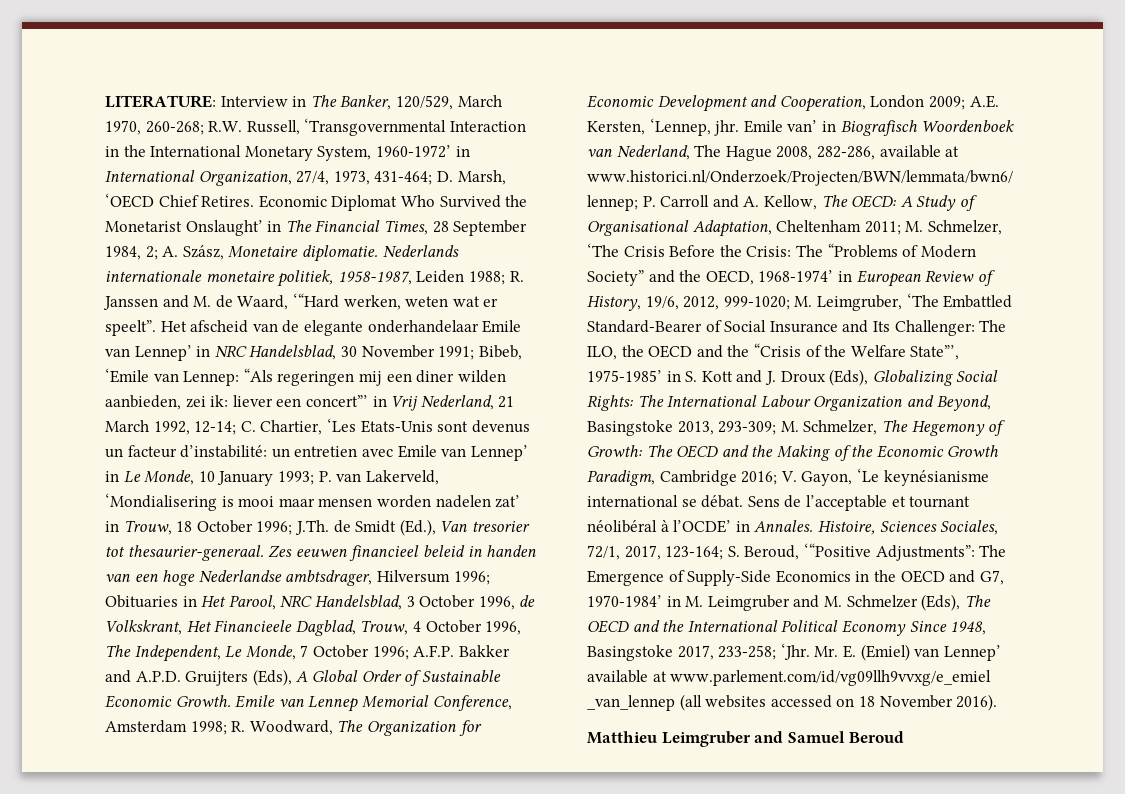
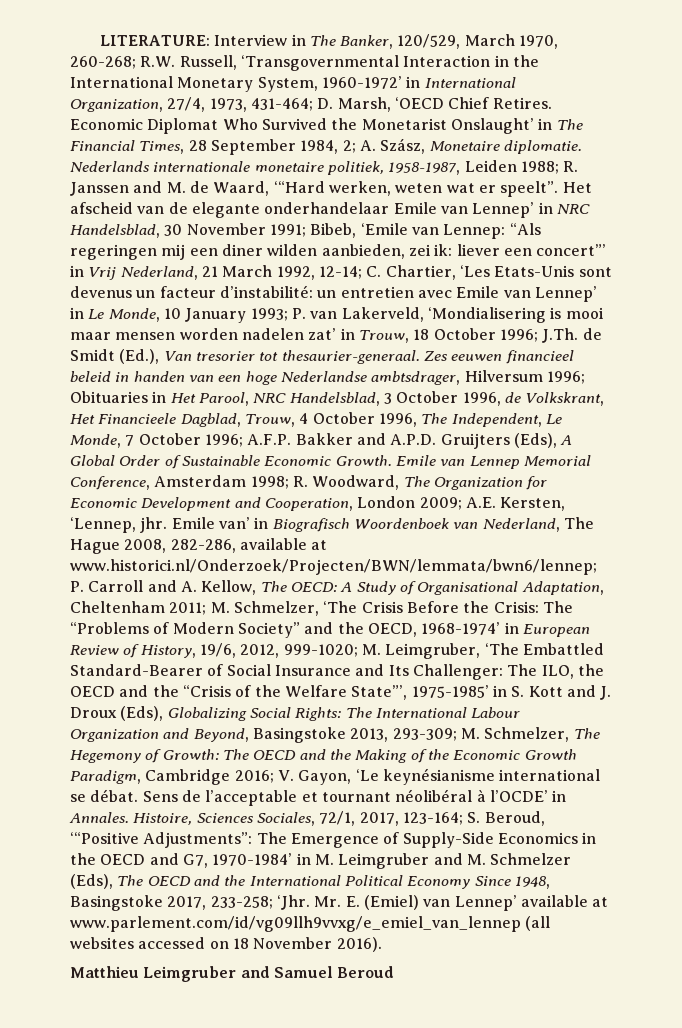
[670,670,992,686] [587,695,675,711] www.parlement.com/id/vg09llh9vvxg/e_emiel _van_lennep -> [70,916,521,932] www.parlement.com/id/vg09llh9vvxg/e_emiel_van_lennep

